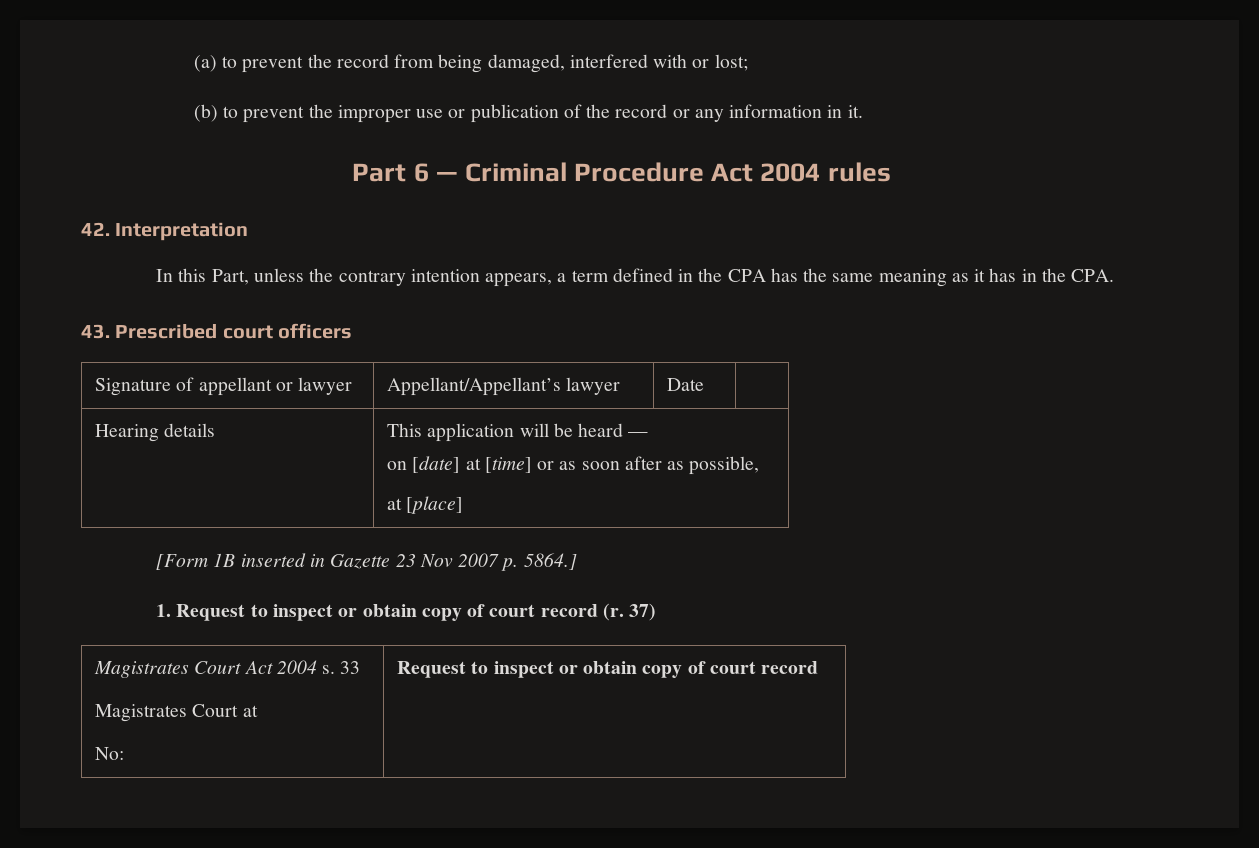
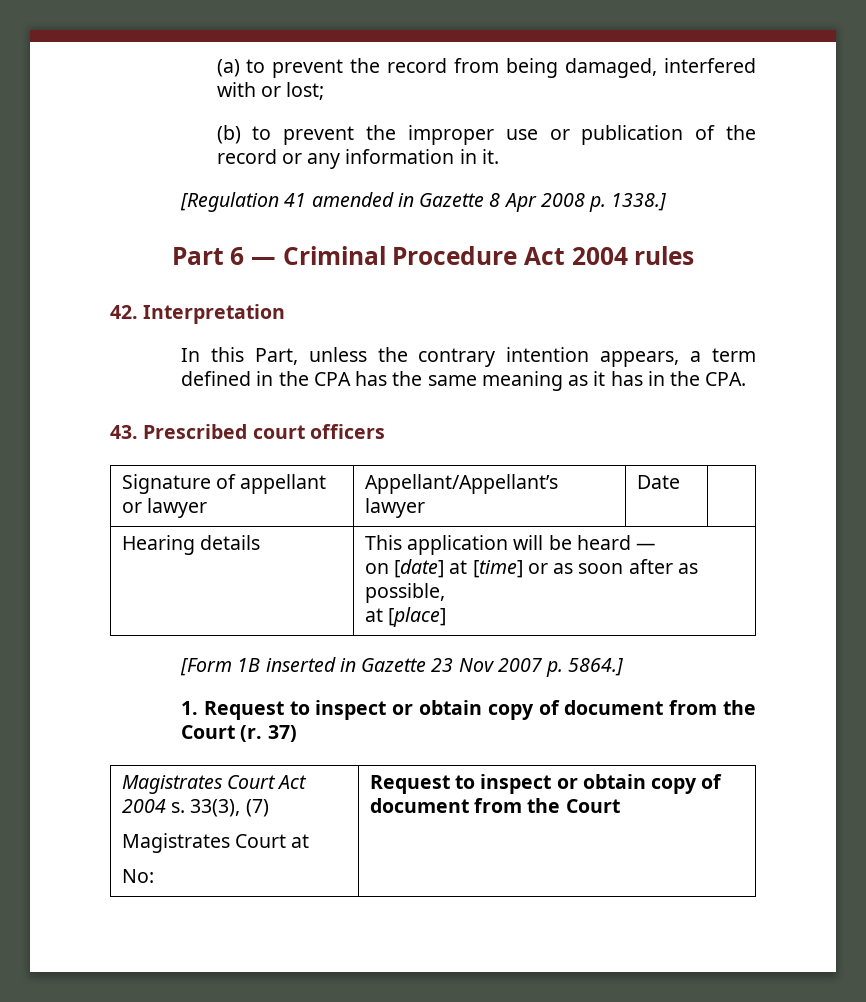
(863, 111) none -> [180,192,667,212] // [Regulation 41 amended in Gazette 8 Apr 2008 p. 1338.]
[489,604,598,617] court record -> [564,700,757,715] [181,725,236,739] document from the Court
[340,661,361,674] 33 -> [190,799,269,817] 33(3), (7)
[709,661,819,674] court record -> [369,798,620,813] document from the Court

